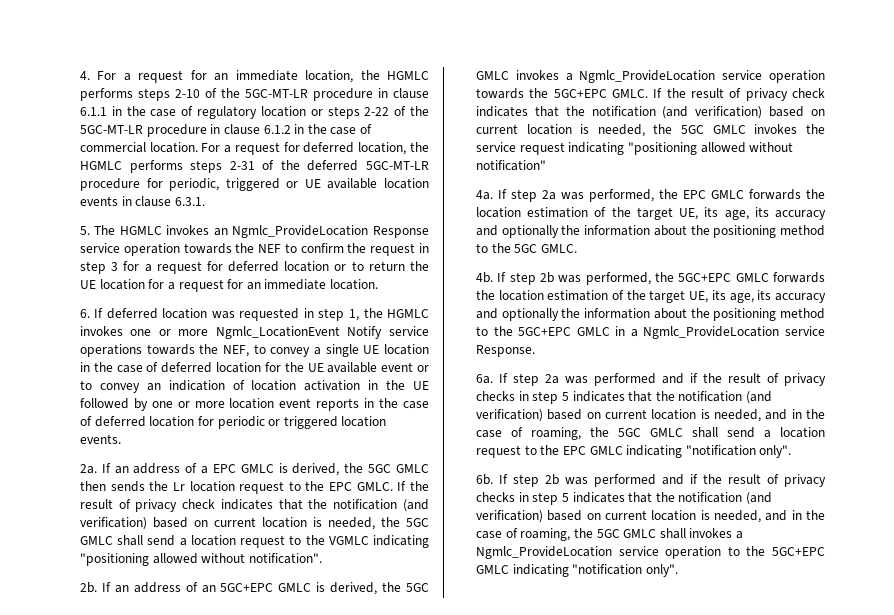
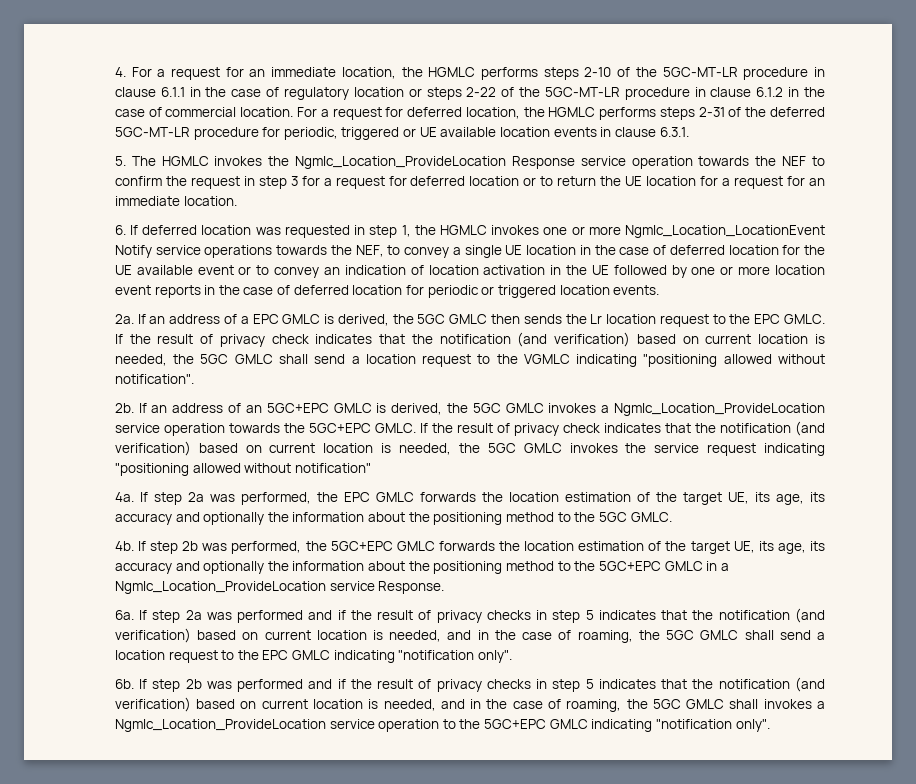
[213,225,369,238] an Ngmlc_ProvideLocation -> [268,156,507,169] the Ngmlc_Location_ProvideLocation
[215,326,340,339] Ngmlc_LocationEvent -> [624,225,825,238] Ngmlc_Location_LocationEvent
[579,70,716,83] Ngmlc_ProvideLocation -> [614,403,826,416] Ngmlc_Location_ProvideLocation
[643,326,780,339] Ngmlc_ProvideLocation -> [114,581,326,594] Ngmlc_Location_ProvideLocation
[475,546,612,559] Ngmlc_ProvideLocation -> [114,719,326,732] Ngmlc_Location_ProvideLocation

